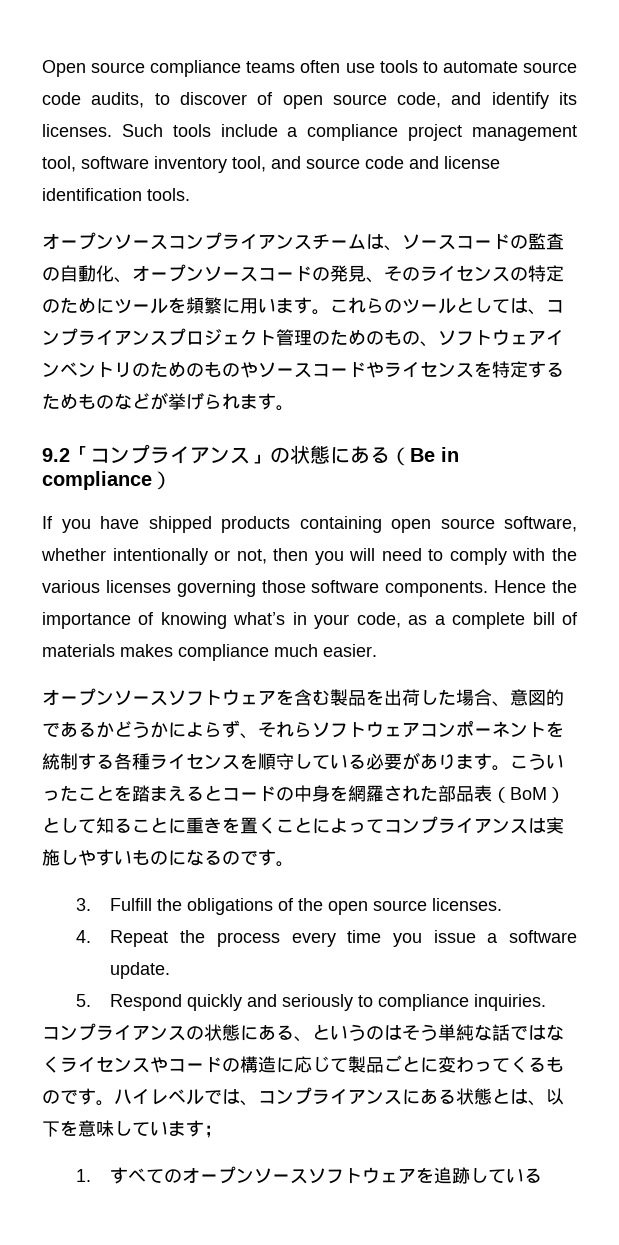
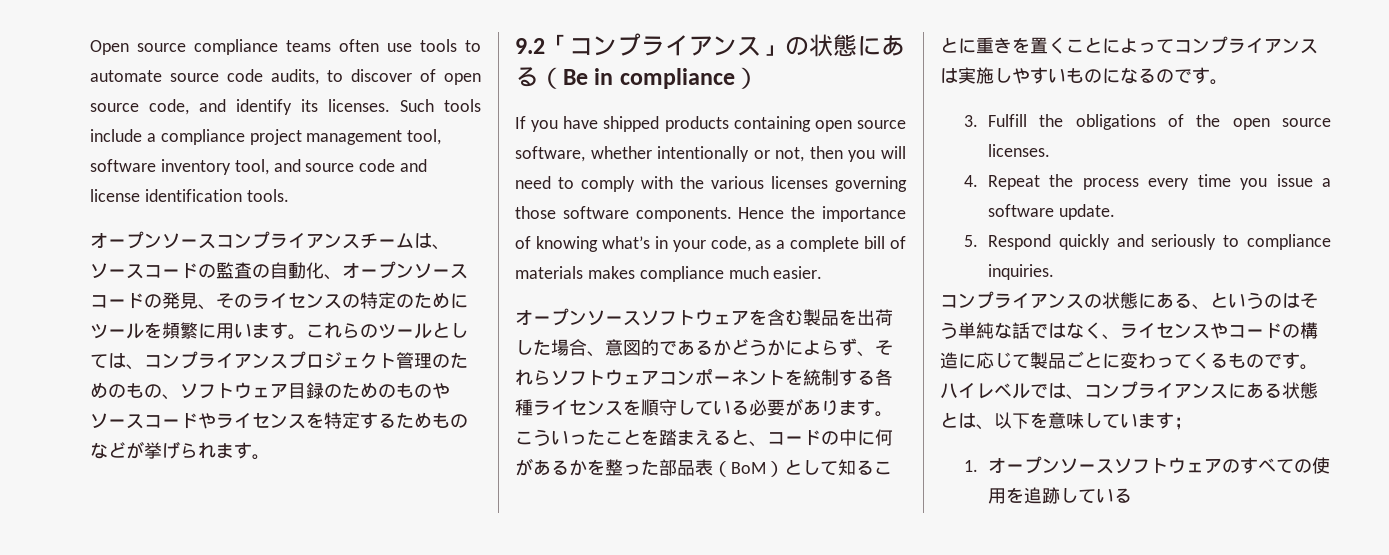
[546,329,564,345] [42,362,132,378] インベントリ -> [288,382,324,399] 目録
(222, 793) none -> [749,441,767,447] 、
[312,785,420,802] 身を網羅され -> [857,429,893,446] [515,458,641,476] に何があるかを整っ
(60, 1064) none -> [1102,334,1120,340] 、
[110,1166,417,1184] すべてのオープンソースソフトウェア -> [987,456,1330,474] [987,488,1006,504] オープンソースソフトウェアのすべての使用

